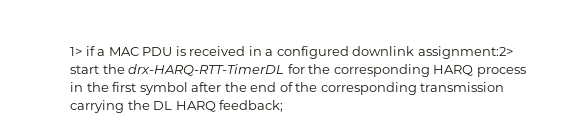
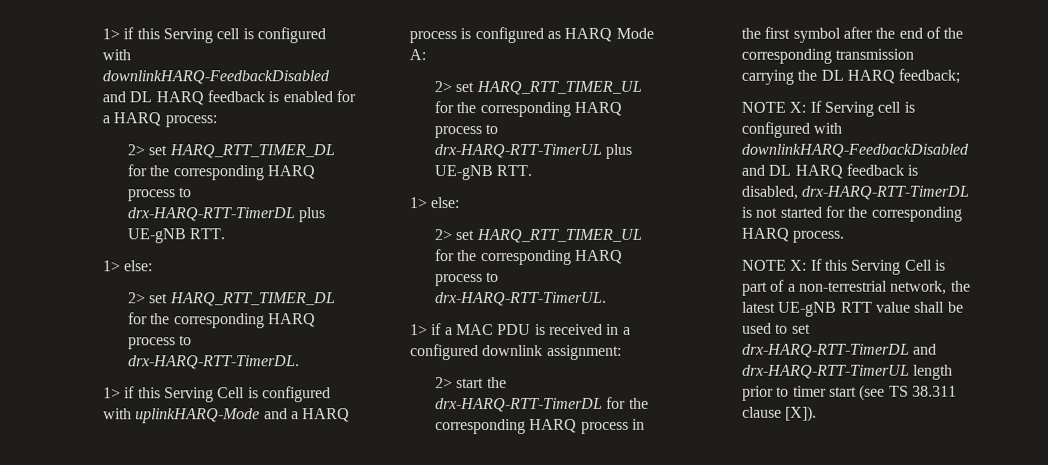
[70,46,95,56] 1> if -> [102,27,326,44] [102,49,132,61] [102,70,331,85] [102,90,356,106] [102,112,217,128] [127,144,335,159] [127,164,316,181] [127,187,192,202] [127,207,326,223] [127,228,227,244] [103,260,154,272] [128,292,336,307] [128,312,317,329] [128,335,193,350] [128,355,301,370] [103,386,331,403] [103,408,351,424] [409,26,654,44] [409,49,427,61] [434,80,642,96] [434,101,623,118] [434,124,499,139] [434,143,633,159] [434,164,533,181] [409,197,460,209] [434,228,643,244] [435,249,624,266] [435,272,500,287] [435,291,608,307] [410,323,443,336] 1> if this Serving cell is configured with downlinkHARQ-FeedbackDisabled and DL HARQ feedback is enabled for a HARQ process: // 2> set HARQ_RTT_TIMER_DL for the corresponding HARQ process to drx-HARQ-RTT-TimerDL plus UE-gNB RTT. // 1> else: // 2> set HARQ_RTT_TIMER_DL for the corresponding HARQ process to drx-HARQ-RTT-TimerDL. // 1> if this Serving Cell is configured with uplinkHARQ-Mode and a HARQ process is configured as HARQ Mode A: // 2> set HARQ_RTT_TIMER_UL for the corresponding HARQ process to drx-HARQ-RTT-TimerUL plus UE-gNB RTT. // 1> else: // 2> set HARQ_RTT_TIMER_UL for the corresponding HARQ process to drx-HARQ-RTT-TimerUL. // 1> if
[417,46,513,59] assignment:2> -> [546,344,622,360] [435,377,454,389] assignment: // 2>
(284, 106) none -> [741,100,915,117] [741,121,843,138] [741,143,970,158] [741,163,919,179] [741,185,970,200] [741,205,962,222] [741,227,846,243] [742,258,946,275] [742,279,971,296] [742,301,964,317] [742,322,811,334] [742,343,938,358] [742,364,954,380] [742,384,957,401] [742,405,818,422] // NOTE X: If Serving cell is configured with downlinkHARQ-FeedbackDisabled and DL HARQ feedback is disabled, drx-HARQ-RTT-TimerDL is not started for the corresponding HARQ process. // NOTE X: If this Serving Cell is part of a non-terrestrial network, the latest UE-gNB RTT value shall be used to set drx-HARQ-RTT-TimerDL and drx-HARQ-RTT-TimerUL length prior to timer start (see TS 38.311 clause [X]).

